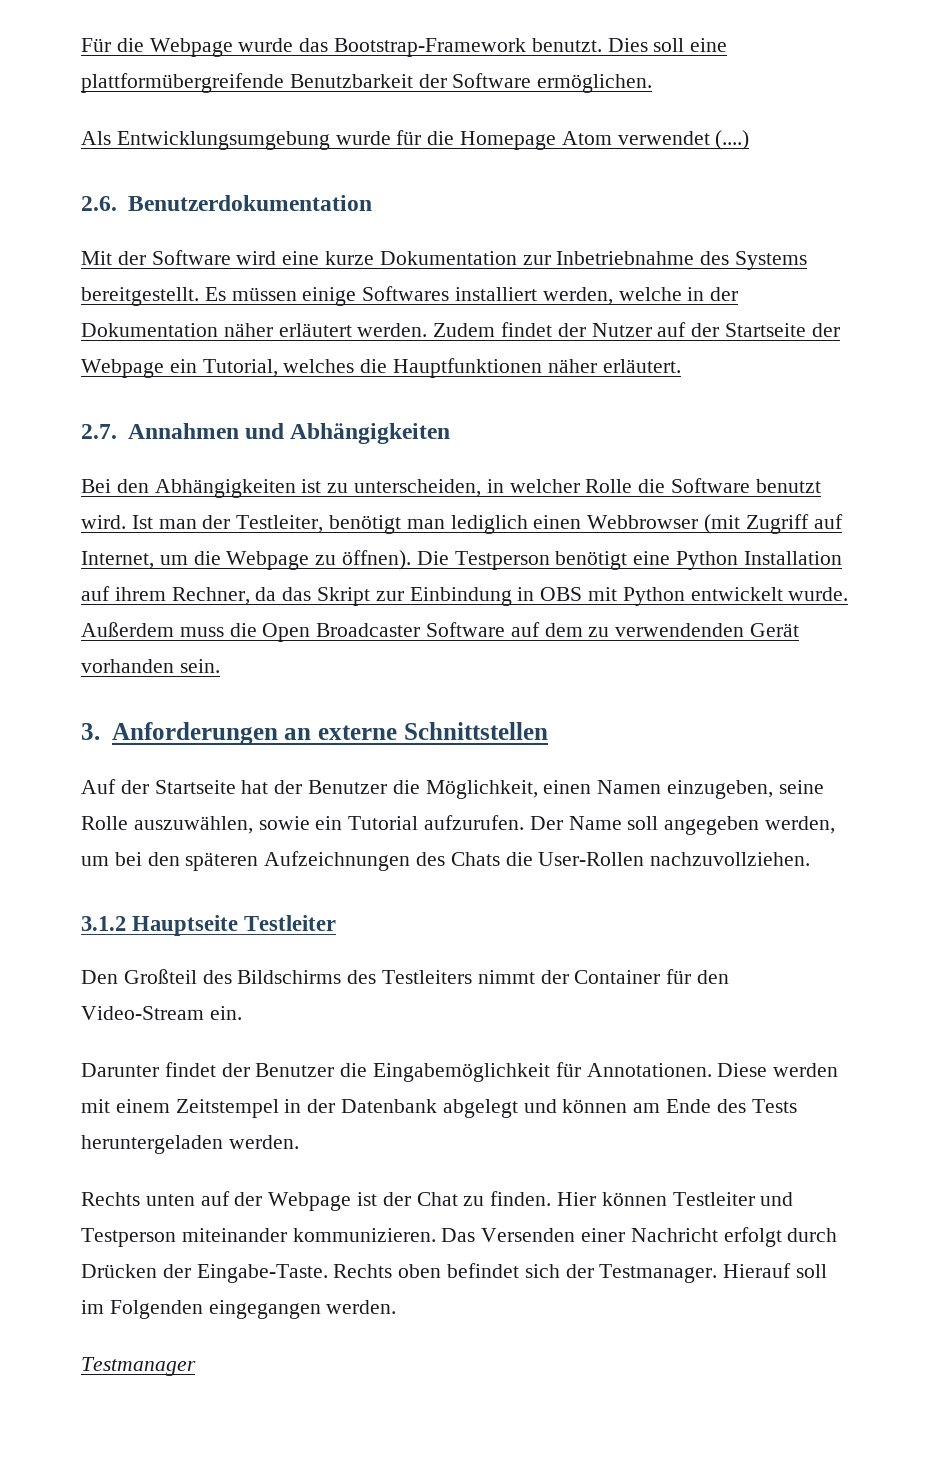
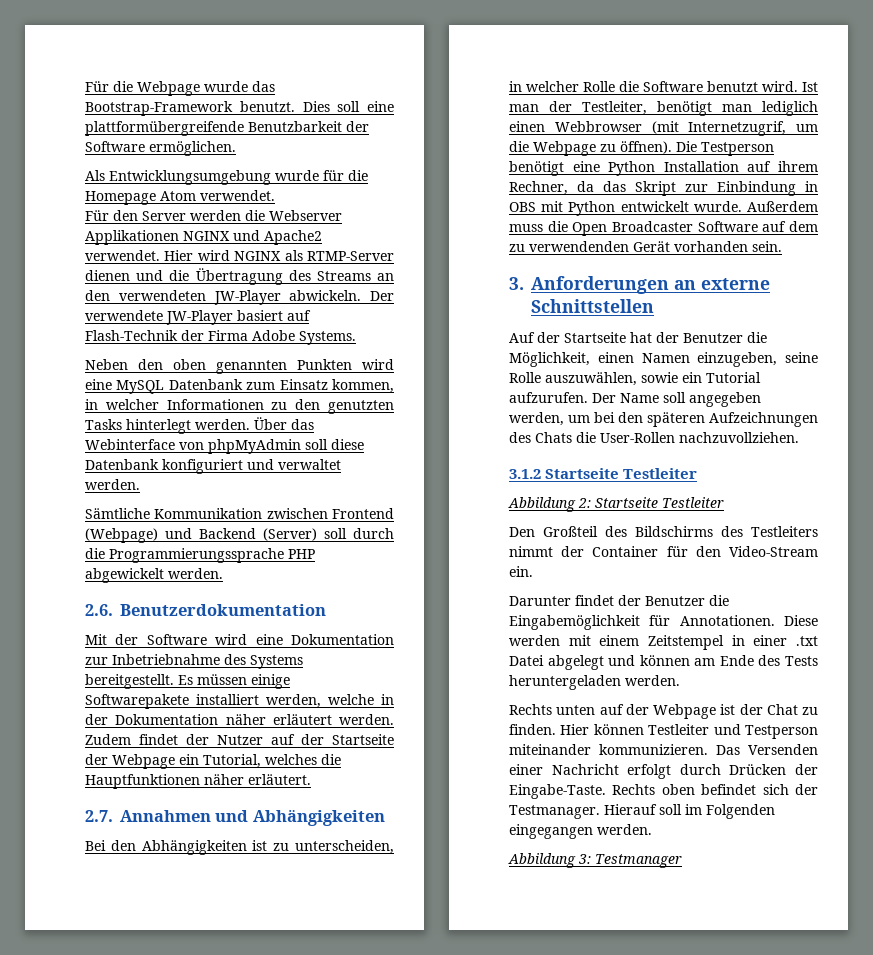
[617,130,750,150] verwendet (....) -> [200,190,275,201] [85,210,342,221] [85,230,322,245] [85,250,394,261] [85,268,394,285] [85,290,394,305] [85,310,311,325] [85,330,356,345] [85,359,394,374] [85,379,394,394] [85,399,394,414] [85,417,314,434] [85,439,364,454] [85,459,341,474] [85,479,140,490] [85,508,394,519] [85,528,394,543] [85,548,315,563] [85,568,223,583] verwendet. // Für den Server werden die Webserver Applikationen NGINX und Apache2 verwendet. Hier wird NGINX als RTMP-Server dienen und die Übertragung des Streams an den verwendeten JW-Player abwickeln. Der verwendete JW-Player basiert auf Flash-Technik der Firma Adobe Systems. // Neben den oben genannten Punkten wird eine MySQL Datenbank zum Einsatz kommen, in welcher Informationen zu den genutzten Tasks hinterlegt werden. Über das Webinterface von phpMyAdmin soll diese Datenbank konfiguriert und verwaltet werden. // Sämtliche Kommunikation zwischen Frontend (Webpage) und Backend (Server) soll durch die Programmierungssprache PHP abgewickelt werden.
[325,251,375,265] kurze -> (283, 639) none
[362,286,450,301] Softwares -> [85,694,189,709] Softwarepakete
[745,514,843,534] [81,551,154,569] Zugriff auf Internet, -> [688,121,787,136] Internetzugrif,
[132,915,239,936] Hauptseite -> [545,468,698,479] [508,497,658,512] Startseite Testleiter // Abbildung 2: Startseite
[307,1099,438,1113] der Datenbank -> [753,635,818,646] [509,655,544,666] einer .txt Datei
(397, 1307) none -> [508,853,591,868] Abbildung 3:

